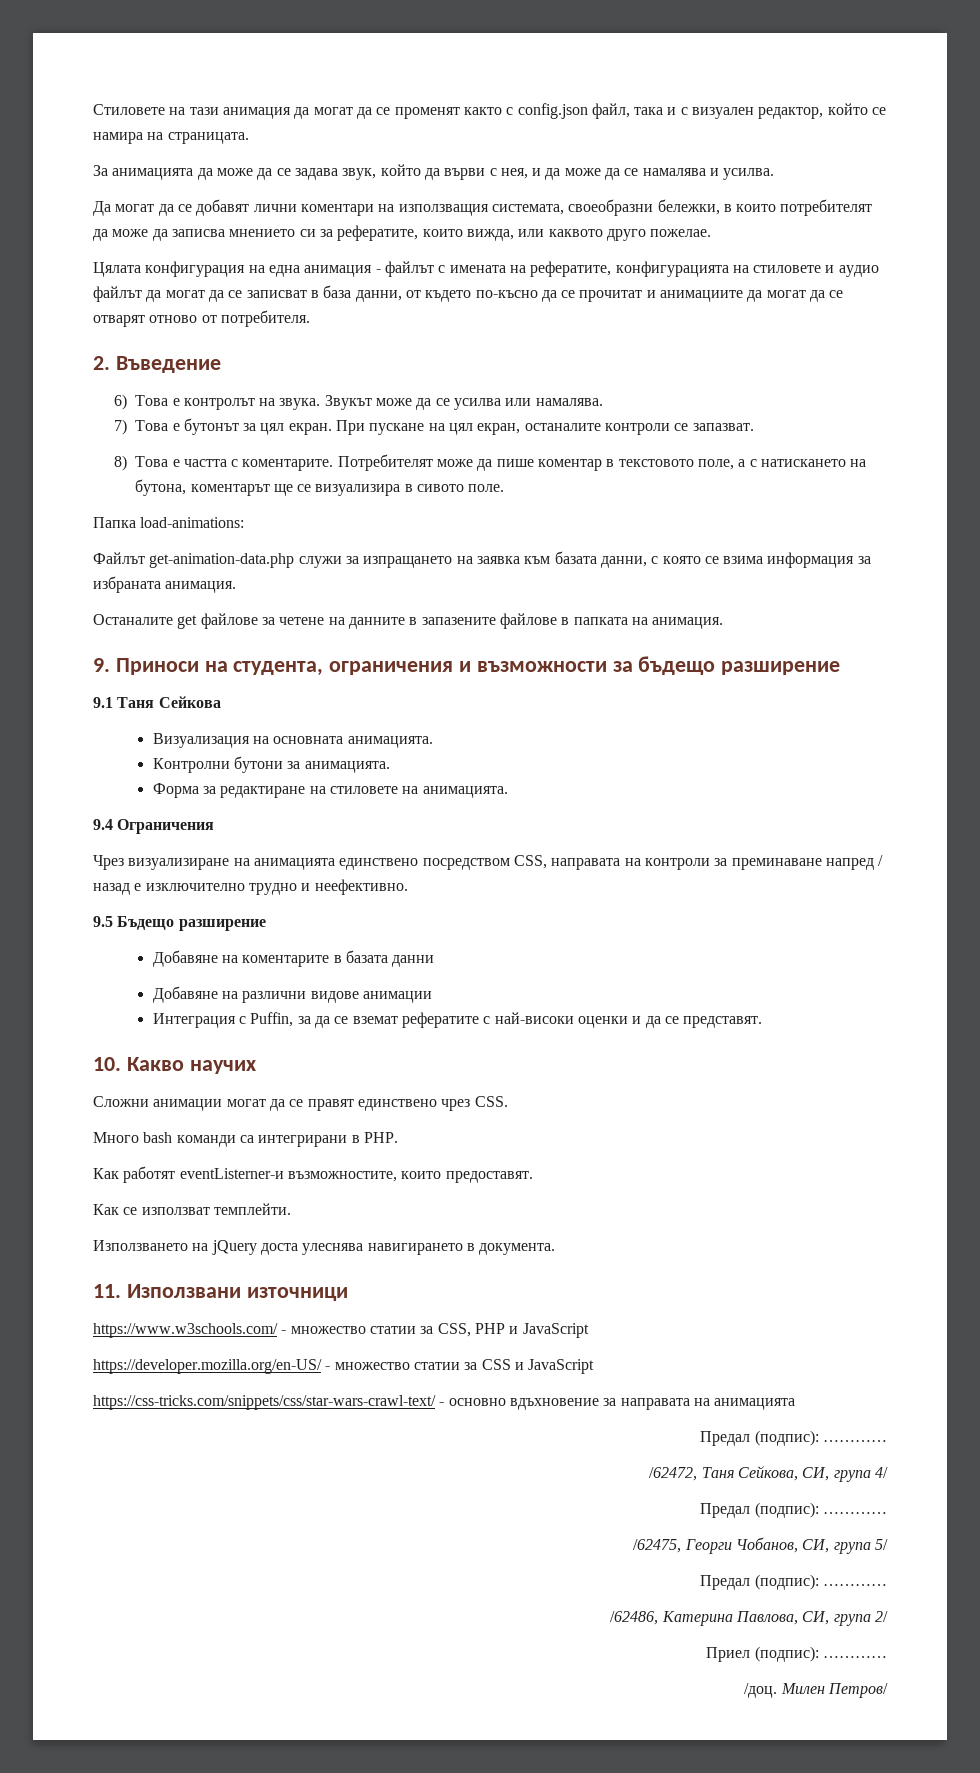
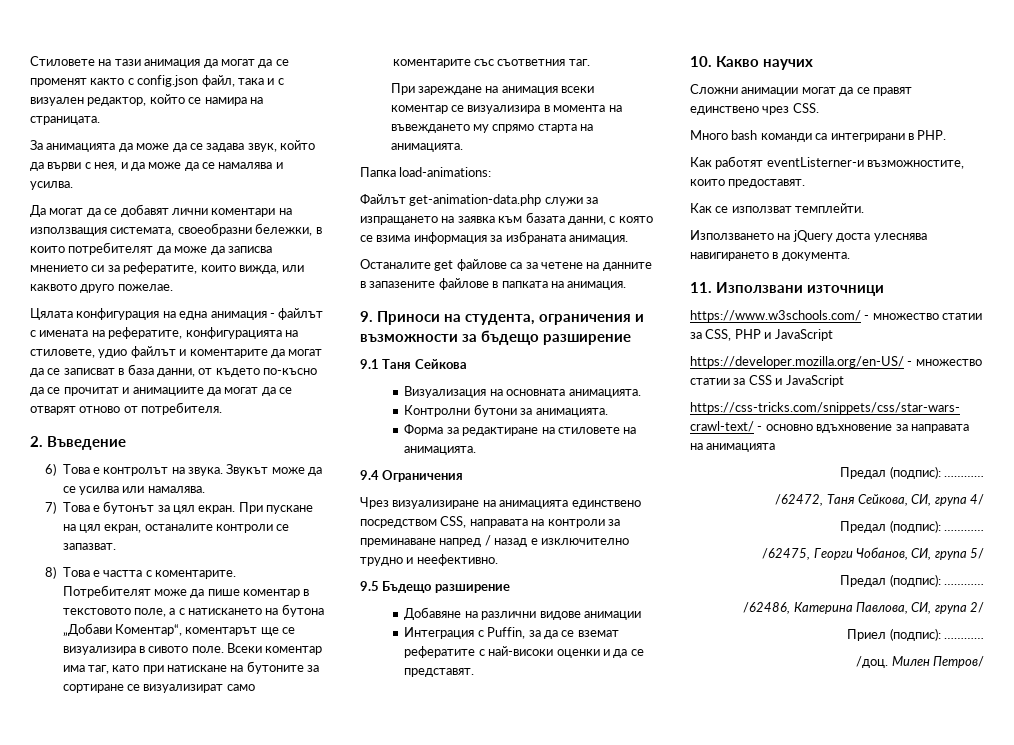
[753,265,879,277] [93,286,142,302] стиловете и аудио файлът -> [30,346,268,358] стиловете, удио файлът и коментарите
[135,479,187,496] бутона, -> [281,604,324,617] [62,623,182,637] бутона „Добави Коментар“,
(505, 488) none -> [227,643,323,655] [62,661,320,674] [62,684,255,693] [392,59,590,68] [390,83,595,95] [390,105,622,114] [390,124,594,133] [390,143,463,152] Всеки коментар има таг, като при натискане на бутоните за сортиране се визуализират само коментарите със съответния таг. // При зареждане на анимация всеки коментар се визуализира в момента на въвеждането му спрямо старта на анимацията.
(258, 621) none -> [510,262,523,269] са
[152,950,435,967] // Добавяне на коментарите в базата данни -> (510, 588) none

